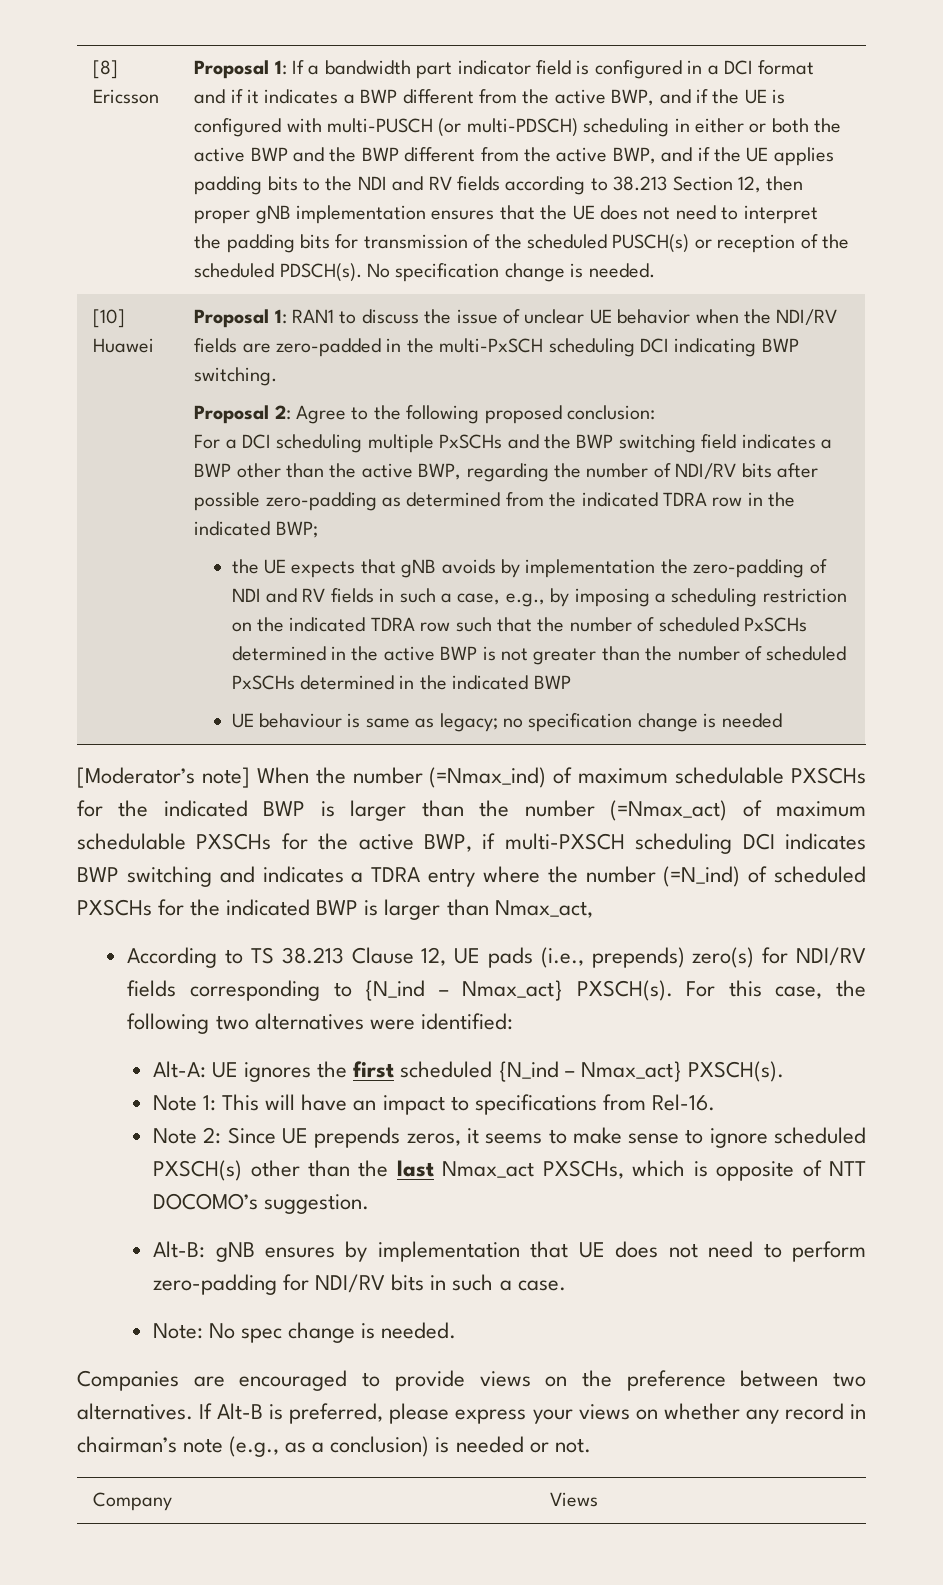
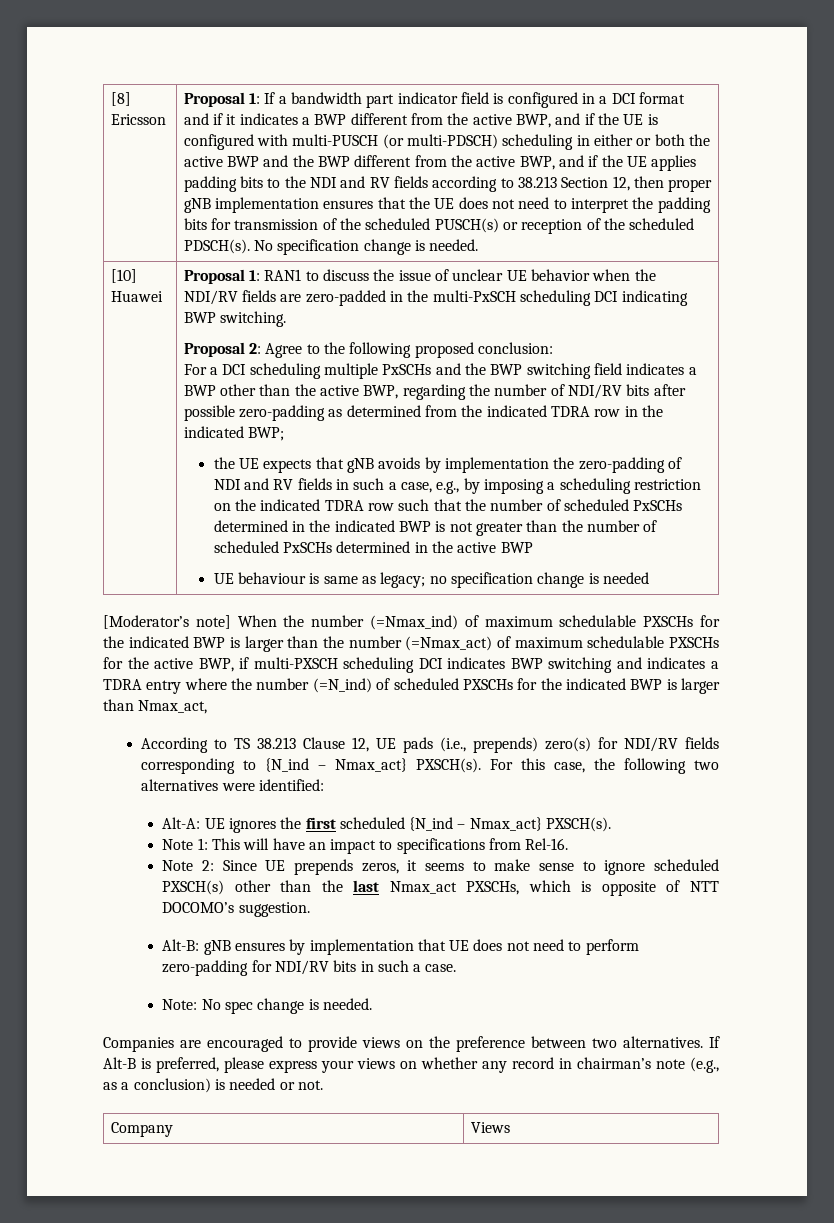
[383,646,435,661] active -> [334,520,395,532] indicated
[452,675,529,690] indicated -> [457,542,497,553] active

